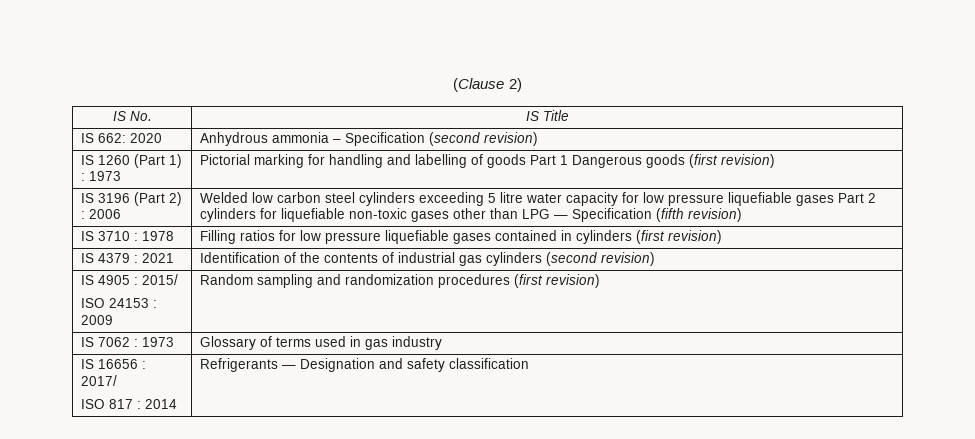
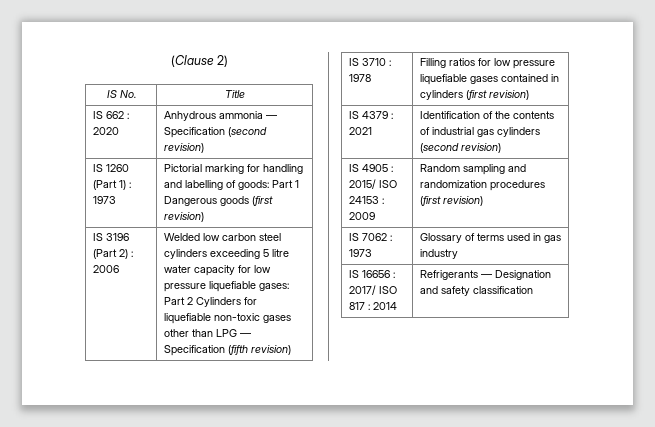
[525,111,539,121] IS -> (136, 94) none
[97,133,126,143] 662: -> [105,111,129,119] 662 :
[332,139,341,143] – -> [265,115,277,119] —
[486,154,526,168] goods -> [237,180,269,190] goods:
[795,195,834,206] gases -> [258,283,289,291] gases:
[199,208,256,222] cylinders -> [195,297,241,307] Cylinders
(178, 279) // -> (376, 184) none
(117, 380) // -> (376, 290) none

